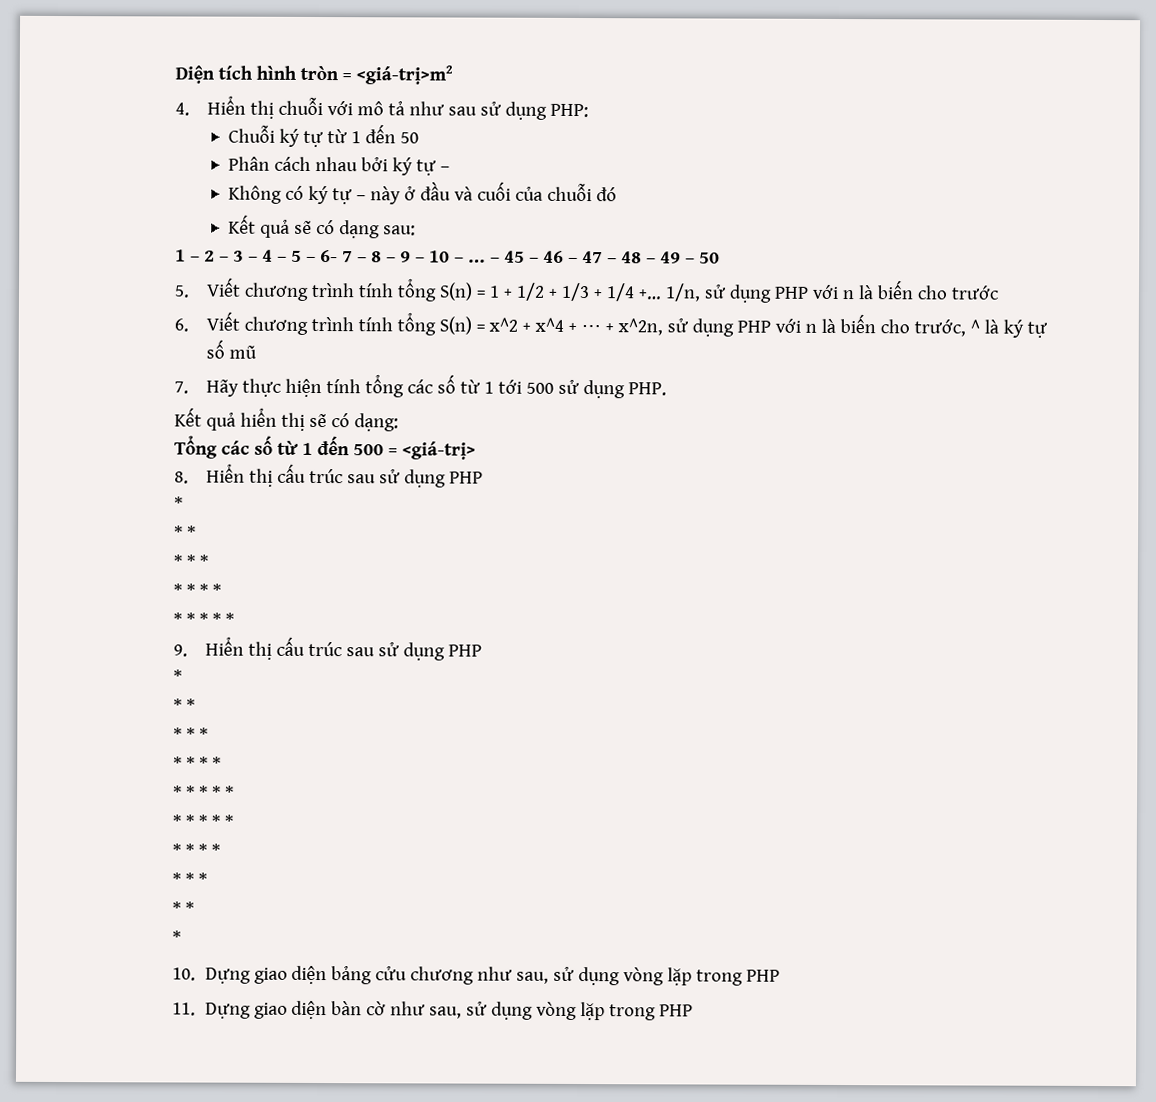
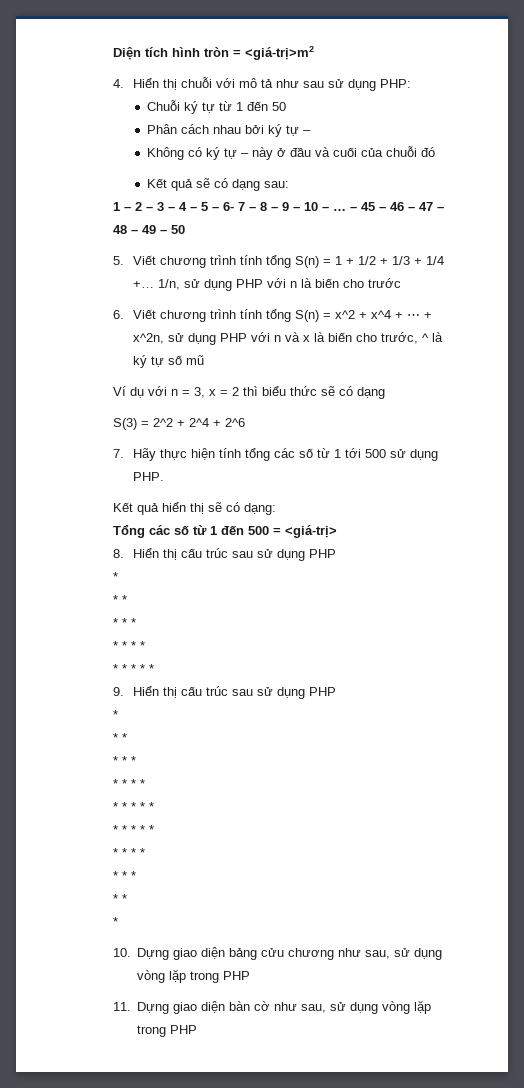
(818, 328) none -> [284,332,310,342] và x
(258, 352) none -> [112,386,385,399] [112,418,245,430] // Ví dụ với n = 3, x = 2 thì biểu thức sẽ có dạng // S(3) = 2^2 + 2^4 + 2^6

